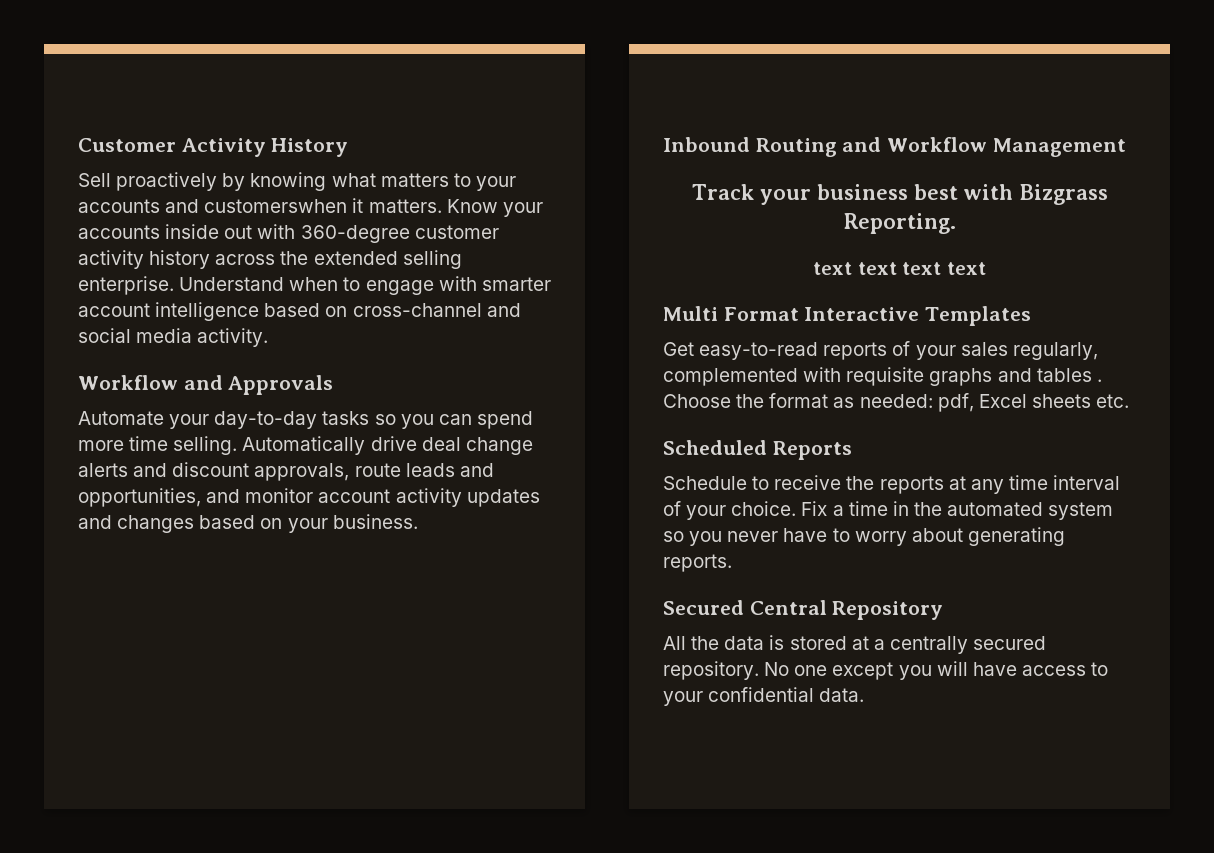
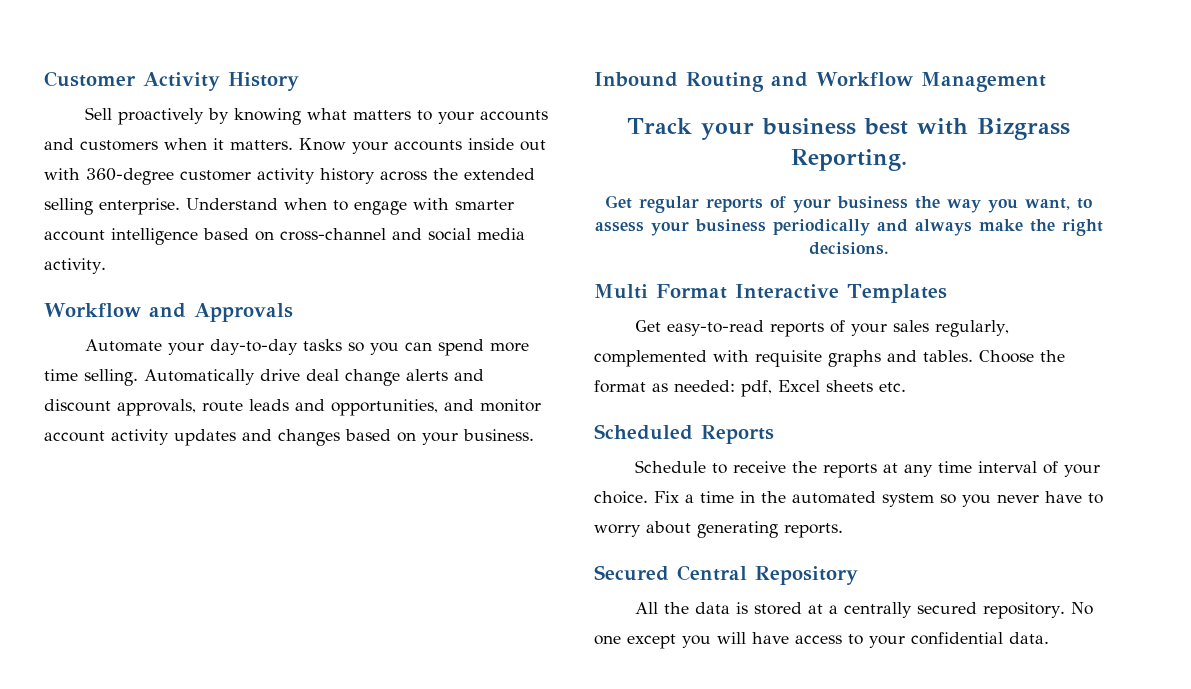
[204,199,348,213] customerswhen -> [80,138,207,151] customers when
[813,262,986,275] text text text text -> [605,195,1092,213] [594,219,1103,236] [808,242,889,255] Get regular reports of your business the way you want, to assess your business periodically and always make the right decisions.
[1036,368,1102,382] tables . -> [923,350,973,362] tables.

